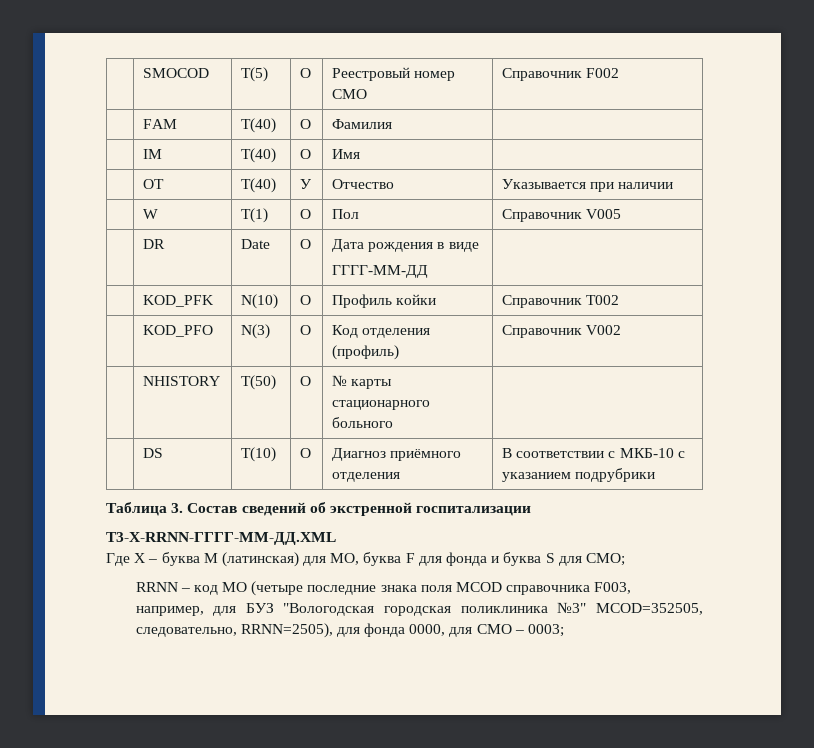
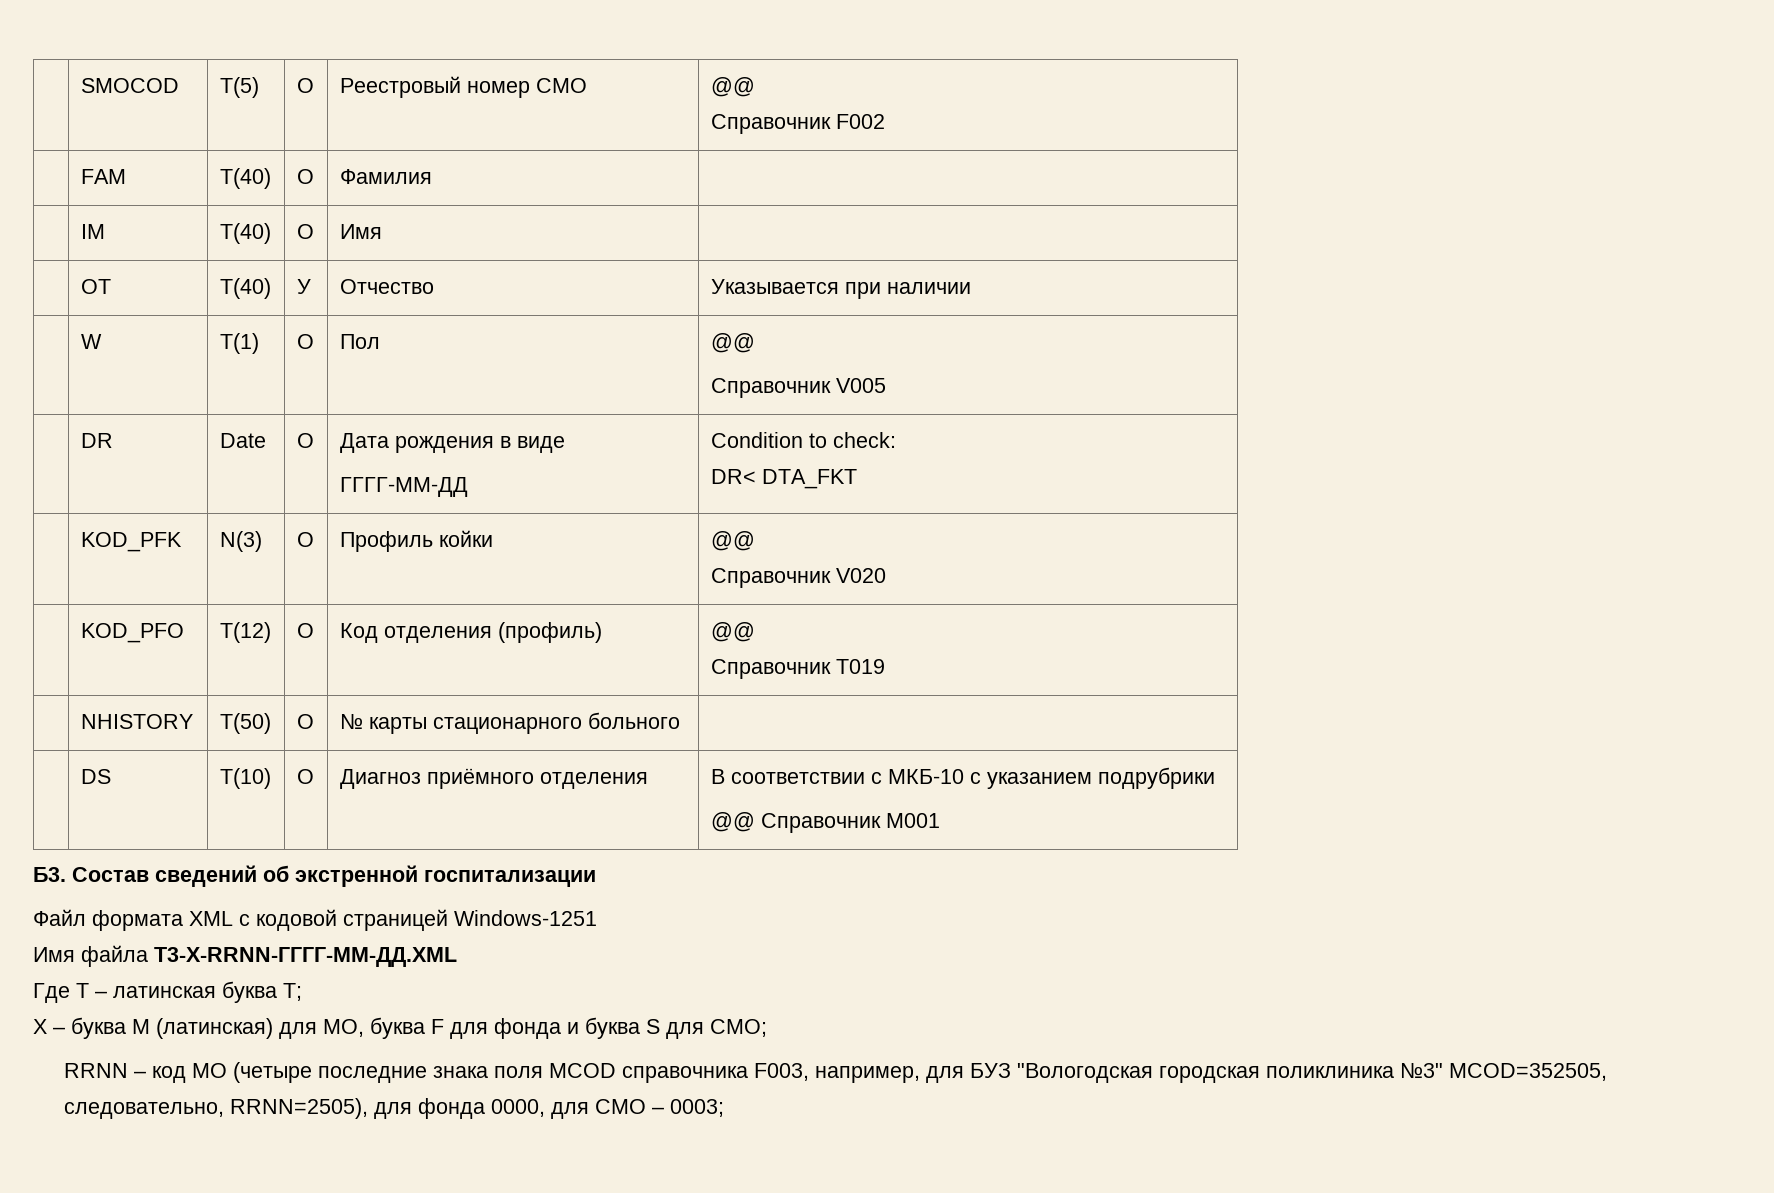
(368, 94) none -> [710,77,755,97] @@ //
(360, 214) none -> [710,333,755,353] @@ //
(429, 271) none -> [710,432,896,448] [710,469,857,489] Condition to check: // DR< DTA_FKT
[241,294,279,309] N(10) -> [219,531,262,552] N(3)
[502,295,620,308] Справочник T002 -> [710,531,755,551] [710,568,886,588] @@ // Справочник V020
[241,324,271,339] N(3) -> [219,622,271,643] T(12)
[502,325,622,338] Справочник V002 -> [710,622,755,642] [710,659,885,679] @@ // Справочник T019
[106,502,184,516] // Таблица 3. -> [710,812,940,833] [33,867,66,882] // @@ Справочник M001 // Б3.
[106,532,336,545] [106,553,130,566] T3-X-RRNN-ГГГГ-MM-ДД.XML // Где -> [33,909,597,931] [33,945,457,967] [33,981,302,1003] Файл формата XML с кодовой страницей Windows-1251 // Имя файла T3-X-RRNN-ГГГГ-MM-ДД.XML // Где T – латинская буква T; //

